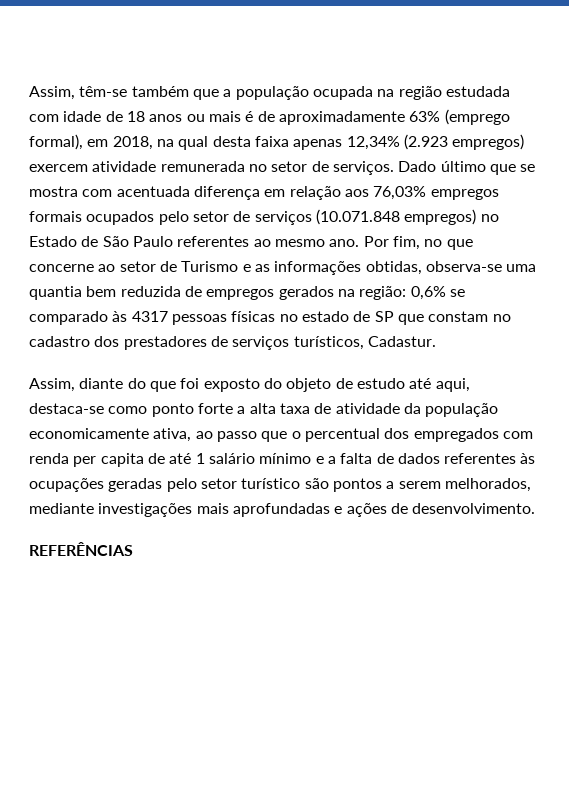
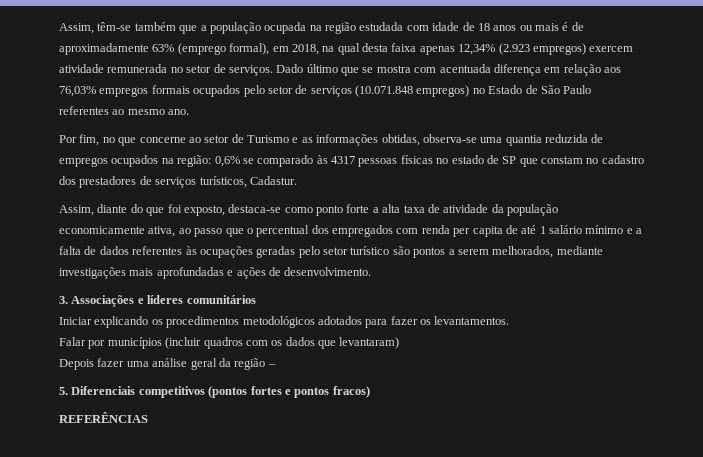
(360, 243) none -> (190, 112) //
[86,286,117,297] bem -> (542, 140) none
[278,286,334,300] gerados -> [111,155,159,167] ocupados
[203,378,470,392] exposto do objeto de estudo até aqui, -> [183,205,225,216] exposto,
(536, 508) none -> [59,295,256,307] [59,316,510,328] [59,337,400,349] [59,358,276,370] [59,386,370,398] // 3. Associações e líderes comunitários // Iniciar explicando os procedimentos metodológicos adotados para fazer os levantamentos. // Falar por municípios (incluir quadros com os dados que levantaram) // Depois fazer uma análise geral da região – // 5. Diferenciais competitivos (pontos fortes e pontos fracos)

